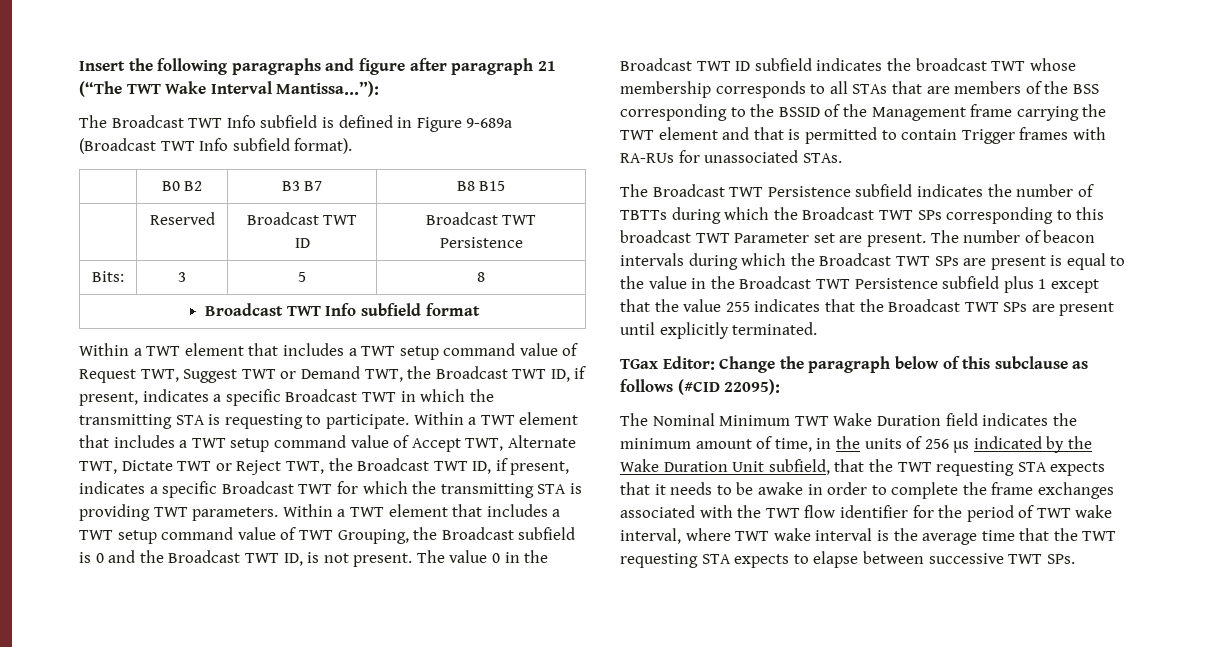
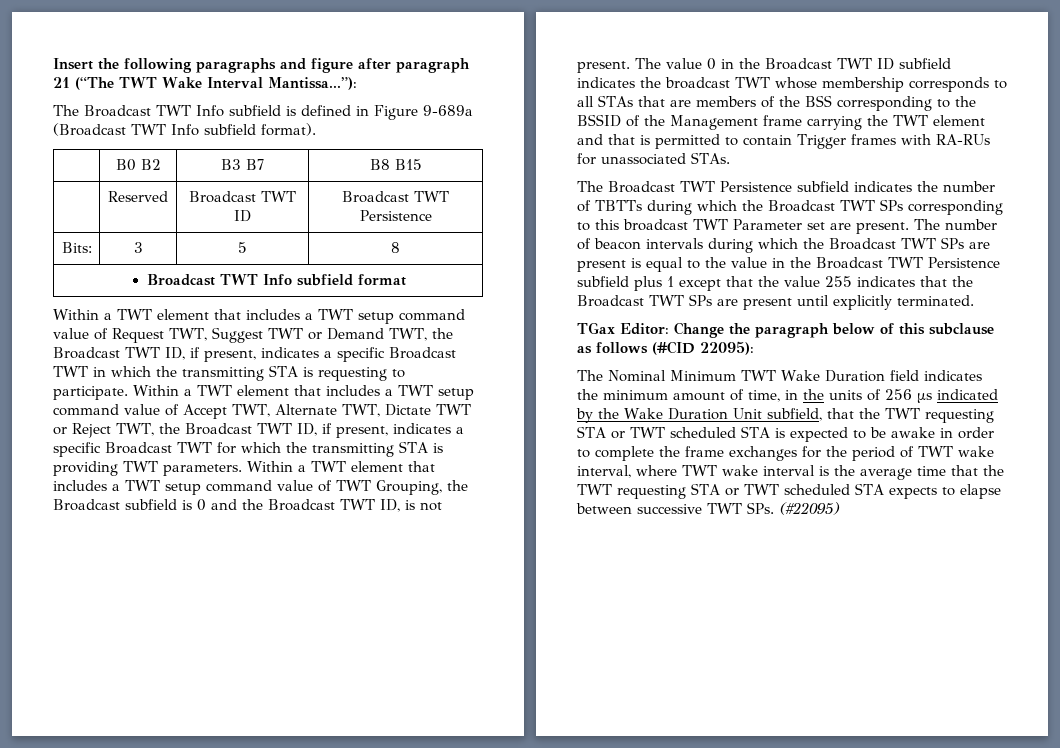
[1050,462,1106,476] [620,482,713,495] expects that it needs -> [610,426,848,442] or TWT scheduled STA is expected
[620,505,908,518] associated with the TWT flow identifier -> (797, 453) none
(731, 559) none -> [724,483,884,496] or TWT scheduled STA
(1075, 559) none -> [779,502,840,515] (#22095)

